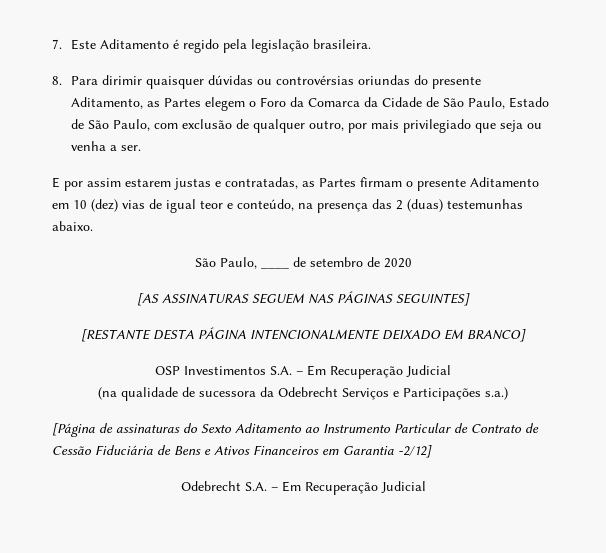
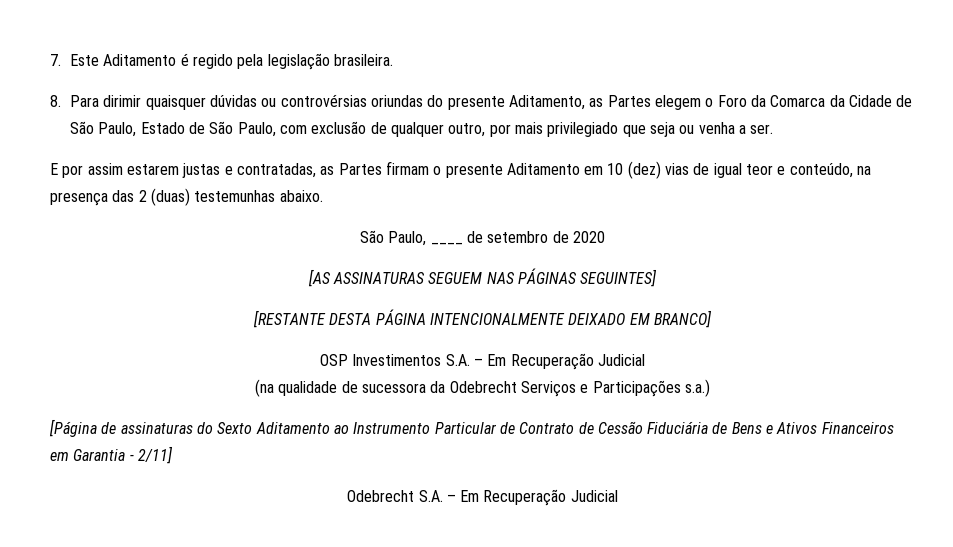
[398,445,432,458] -2/12] -> [129,446,173,464] - 2/11]

